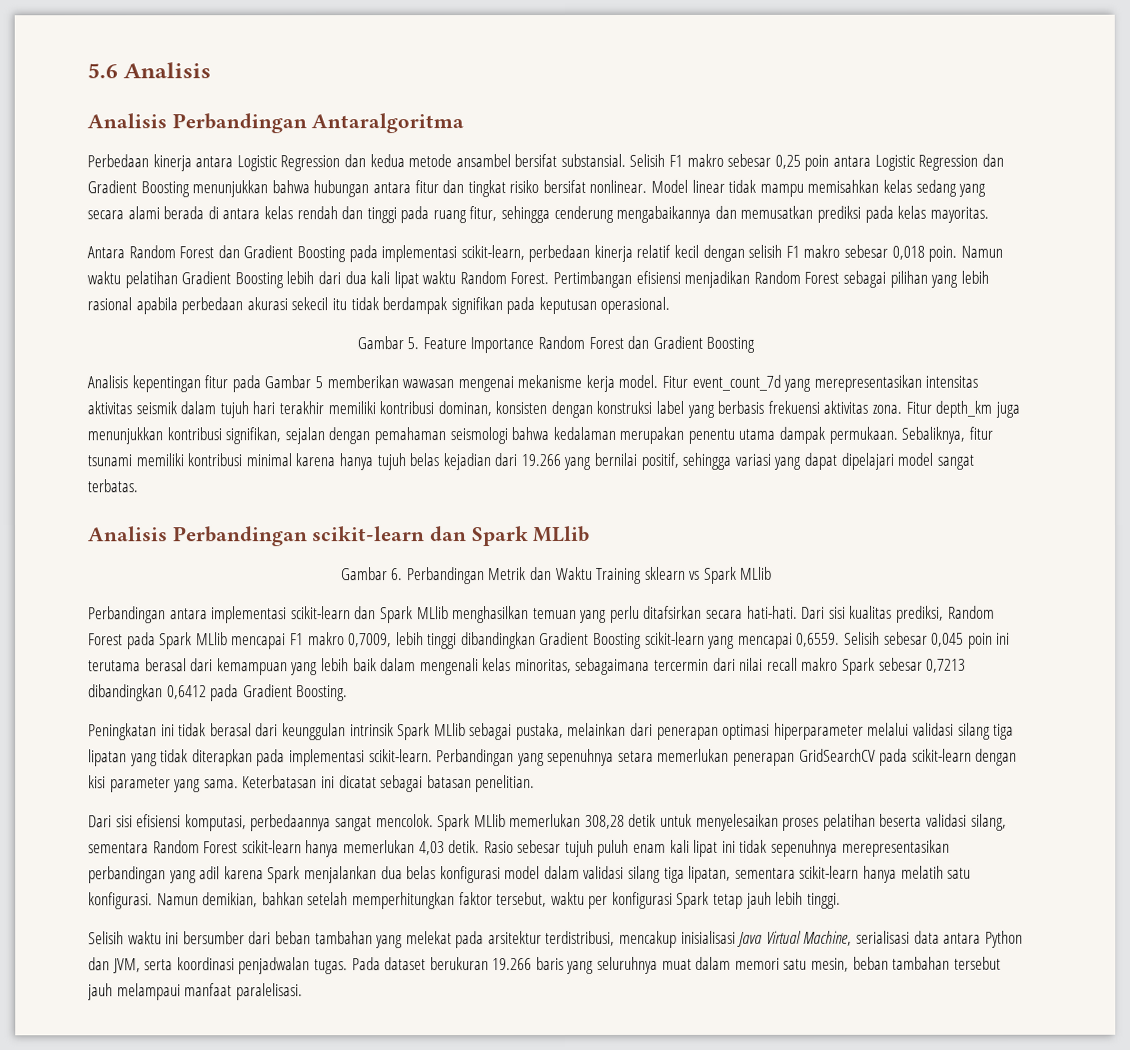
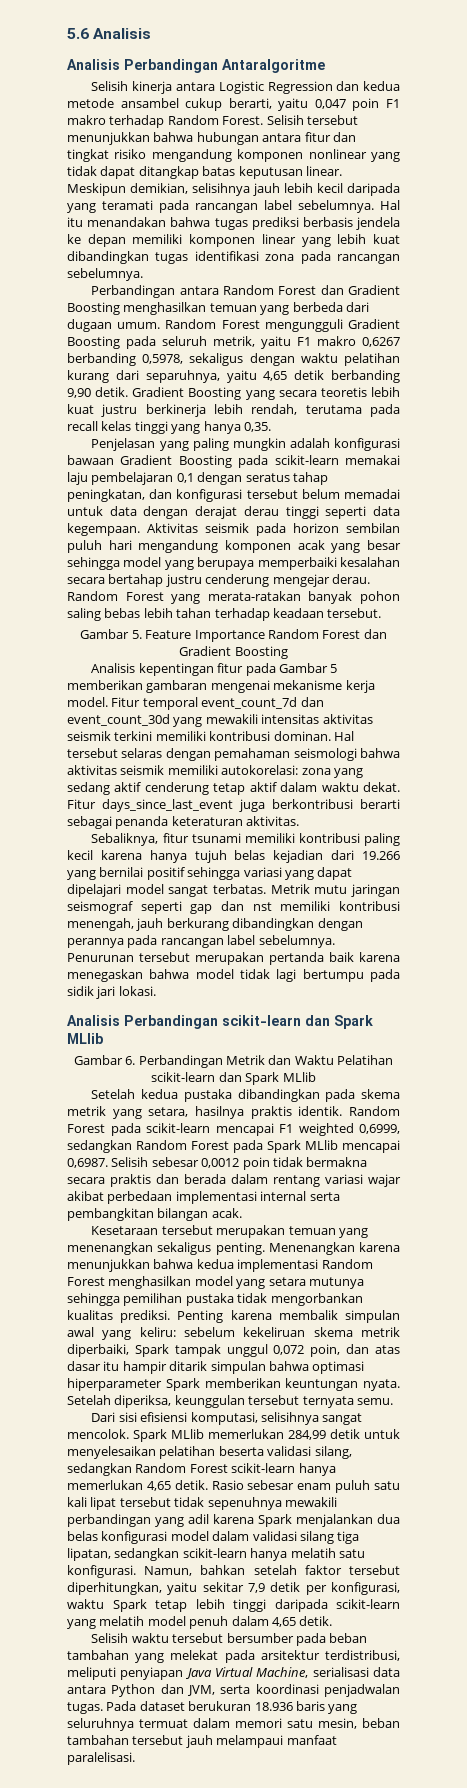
[311,113,465,134] [87,154,149,168] Antaralgoritma // Perbedaan -> [222,59,325,73] [91,81,129,91] Antaralgoritme // Selisih
[514,153,1004,171] [87,180,190,198] bersifat substansial. Selisih F1 makro sebesar 0,25 poin antara Logistic Regression dan Gradient Boosting -> [185,98,400,111] [67,115,358,128] cukup berarti, yaitu 0,047 poin F1 makro terhadap Random Forest. Selisih tersebut
[542,179,987,197] [87,205,989,224] [87,244,1003,263] [87,270,989,289] [87,296,671,315] bersifat nonlinear. Model linear tidak mampu memisahkan kelas sedang yang secara alami berada di antara kelas rendah dan tinggi pada ruang fitur, sehingga cenderung mengabaikannya dan memusatkan prediksi pada kelas mayoritas. // Antara Random Forest dan Gradient Boosting pada implementasi scikit-learn, perbedaan kinerja relatif kecil dengan selisih F1 makro sebesar 0,018 poin. Namun waktu pelatihan Gradient Boosting lebih dari dua kali lipat waktu Random Forest. Pertimbangan efisiensi menjadikan Random Forest sebagai pilihan yang lebih rasional apabila perbedaan akurasi sekecil itu tidak berdampak signifikan pada keputusan operasional. -> [151,149,400,162] [67,166,342,179] [67,183,400,196] [67,200,400,213] [67,217,400,230] [67,234,400,247] [67,251,400,264] [67,268,143,281] [91,285,400,298] [67,302,369,315] [67,319,400,332] [67,336,400,349] [67,353,400,366] [67,370,401,383] [67,387,400,400] [67,404,400,417] [67,421,271,434] [91,438,400,451] [67,455,400,468] [67,472,328,485] [67,489,400,502] [67,506,400,519] [67,523,400,536] [67,540,401,553] [67,557,400,570] [67,574,370,587] [67,591,400,604] [67,608,382,621] mengandung komponen nonlinear yang tidak dapat ditangkap batas keputusan linear. Meskipun demikian, selisihnya jauh lebih kecil daripada yang teramati pada rancangan label sebelumnya. Hal itu menandakan bahwa tugas prediksi berbasis jendela ke depan memiliki komponen linear yang lebih kuat dibandingkan tugas identifikasi zona pada rancangan sebelumnya. // Perbandingan antara Random Forest dan Gradient Boosting menghasilkan temuan yang berbeda dari dugaan umum. Random Forest mengungguli Gradient Boosting pada seluruh metrik, yaitu F1 makro 0,6267 berbanding 0,5978, sekaligus dengan waktu pelatihan kurang dari separuhnya, yaitu 4,65 detik berbanding 9,90 detik. Gradient Boosting yang secara teoretis lebih kuat justru berkinerja lebih rendah, terutama pada recall kelas tinggi yang hanya 0,35. // Penjelasan yang paling mungkin adalah konfigurasi bawaan Gradient Boosting pada scikit-learn memakai laju pembelajaran 0,1 dengan seratus tahap peningkatan, dan konfigurasi tersebut belum memadai untuk data dengan derajat derau tinggi seperti data kegempaan. Aktivitas seismik pada horizon sembilan puluh hari mengandung komponen acak yang besar sehingga model yang berupaya memperbaiki kesalahan secara bertahap justru cenderung mengejar derau. Random Forest yang merata-ratakan banyak pohon saling bebas lebih tahan terhadap keadaan tersebut.
[402,379,455,389] wawasan -> [146,680,208,693] gambaran
[691,374,979,392] [87,400,1020,419] [87,426,898,445] event_count_7d yang merepresentasikan intensitas aktivitas seismik dalam tujuh hari terakhir memiliki kontribusi dominan, konsisten dengan konstruksi label yang berbasis frekuensi aktivitas zona. Fitur depth_km juga menunjukkan kontribusi signifikan, sejalan dengan pemahaman seismologi bahwa kedalaman merupakan penentu utama dampak permukaan. -> [142,697,324,710] [67,714,373,727] [67,731,354,741] [67,748,400,761] [67,765,363,778] [67,782,400,795] [67,799,400,812] [67,816,300,829] temporal event_count_7d dan event_count_30d yang mewakili intensitas aktivitas seismik terkini memiliki kontribusi dominan. Hal tersebut selaras dengan pemahaman seismologi bahwa aktivitas seismik memiliki autokorelasi: zona yang sedang aktif cenderung tetap aktif dalam waktu dekat. Fitur days_since_last_event juga berkontribusi berarti sebagai penanda keteraturan aktivitas. //
[245,453,292,467] minimal -> [363,833,400,846] [67,850,93,860] paling kecil
[640,452,679,470] positif, -> [146,867,185,880] positif
(138, 486) none -> [270,884,400,897] [67,901,400,914] [67,918,363,931] [67,935,335,948] [67,952,400,965] [67,969,400,982] [67,986,156,999] Metrik mutu jaringan seismograf seperti gap dan nst memiliki kontribusi menengah, jauh berkurang dibandingkan dengan perannya pada rancangan label sebelumnya. Penurunan tersebut merupakan pertanda baik karena menegaskan bahwa model tidak lagi bertumpu pada sidik jari lokasi.
[596,566,773,584] [88,605,945,624] Training sklearn vs Spark MLlib // Perbandingan antara implementasi scikit-learn dan Spark MLlib menghasilkan temuan yang perlu ditafsirkan secara hati-hati. Dari sisi kualitas prediksi, -> [337,1055,394,1065] [151,1072,316,1085] [91,1089,400,1102] [67,1106,400,1119] [67,1123,400,1136] [67,1140,132,1153] Pelatihan scikit-learn dan Spark MLlib // Setelah kedua pustaka dibandingkan pada skema metrik yang setara, hasilnya praktis identik. Random Forest pada scikit-learn mencapai F1 weighted 0,6999, sedangkan
[289,631,1011,650] [88,657,967,676] [88,684,349,702] [88,722,1015,741] [88,748,1018,767] [88,775,536,793] F1 makro 0,7009, lebih tinggi dibandingkan Gradient Boosting scikit-learn yang mencapai 0,6559. Selisih sebesar 0,045 poin ini terutama berasal dari kemampuan yang lebih baik dalam mengenali kelas minoritas, sebagaimana tercermin dari nilai recall makro Spark sebesar 0,7213 dibandingkan 0,6412 pada Gradient Boosting. // Peningkatan ini tidak berasal dari keunggulan intrinsik Spark MLlib sebagai pustaka, melainkan dari penerapan optimasi hiperparameter melalui validasi silang tiga lipatan yang tidak diterapkan pada implementasi scikit-learn. Perbandingan yang sepenuhnya setara memerlukan penerapan GridSearchCV pada scikit-learn dengan kisi parameter yang sama. Keterbatasan ini dicatat sebagai batasan penelitian. -> [67,1157,368,1170] [67,1174,401,1187] [67,1191,340,1204] [67,1208,242,1221] [91,1225,368,1238] [67,1242,400,1255] [67,1259,373,1272] [67,1276,364,1289] [67,1293,363,1306] [67,1310,400,1323] [67,1327,400,1340] [67,1344,400,1357] [67,1361,365,1374] [67,1378,400,1391] [67,1395,393,1408] 0,6987. Selisih sebesar 0,0012 poin tidak bermakna secara praktis dan berada dalam rentang variasi wajar akibat perbedaan implementasi internal serta pembangkitan bilangan acak. // Kesetaraan tersebut merupakan temuan yang menenangkan sekaligus penting. Menenangkan karena menunjukkan bahwa kedua implementasi Random Forest menghasilkan model yang setara mutunya sehingga pemilihan pustaka tidak mengorbankan kualitas prediksi. Penting karena membalik simpulan awal yang keliru: sebelum kekeliruan skema metrik diperbaiki, Spark tampak unggul 0,072 poin, dan atas dasar itu hampir ditarik simpulan bahwa optimasi hiperparameter Spark memberikan keuntungan nyata. Setelah diperiksa, keunggulan tersebut ternyata semu.
[250,814,332,832] perbedaannya -> [260,1412,319,1425] selisihnya
[584,814,625,829] 308,28 -> [288,1430,326,1440] 284,99
[782,817,820,831] proses -> (156, 1452) none
[88,842,149,854] sementara -> [67,1463,132,1476] sedangkan
[418,841,445,856] 4,03 -> [146,1481,171,1491] 4,65
[564,839,736,858] tujuh puluh enam kali lipat ini -> [297,1480,400,1493] [67,1497,171,1510] enam puluh satu kali lipat tersebut
[841,839,950,857] merepresentasikan -> [284,1497,337,1507] mewakili
[734,867,796,879] sementara -> [114,1548,180,1561] sedangkan
[156,891,841,910] Namun demikian, bahkan setelah memperhitungkan faktor tersebut, waktu per konfigurasi Spark tetap jauh lebih tinggi. -> [144,1565,400,1576] [67,1582,400,1595] [67,1599,400,1612] [67,1616,333,1629] Namun, bahkan setelah faktor tersebut diperhitungkan, yaitu sekitar 7,9 detik per konfigurasi, waktu Spark tetap lebih tinggi daripada scikit-learn yang melatih model penuh dalam 4,65 detik.
[165,931,272,945] ini bersumber dari -> [172,1633,326,1646] tersebut bersumber pada
[619,930,736,948] mencakup inisialisasi -> [67,1667,184,1680] meliputi penyiapan
[492,958,533,971] 19.266 -> [254,1702,293,1711] 18.936
[661,958,692,970] muat -> [139,1719,188,1728] termuat

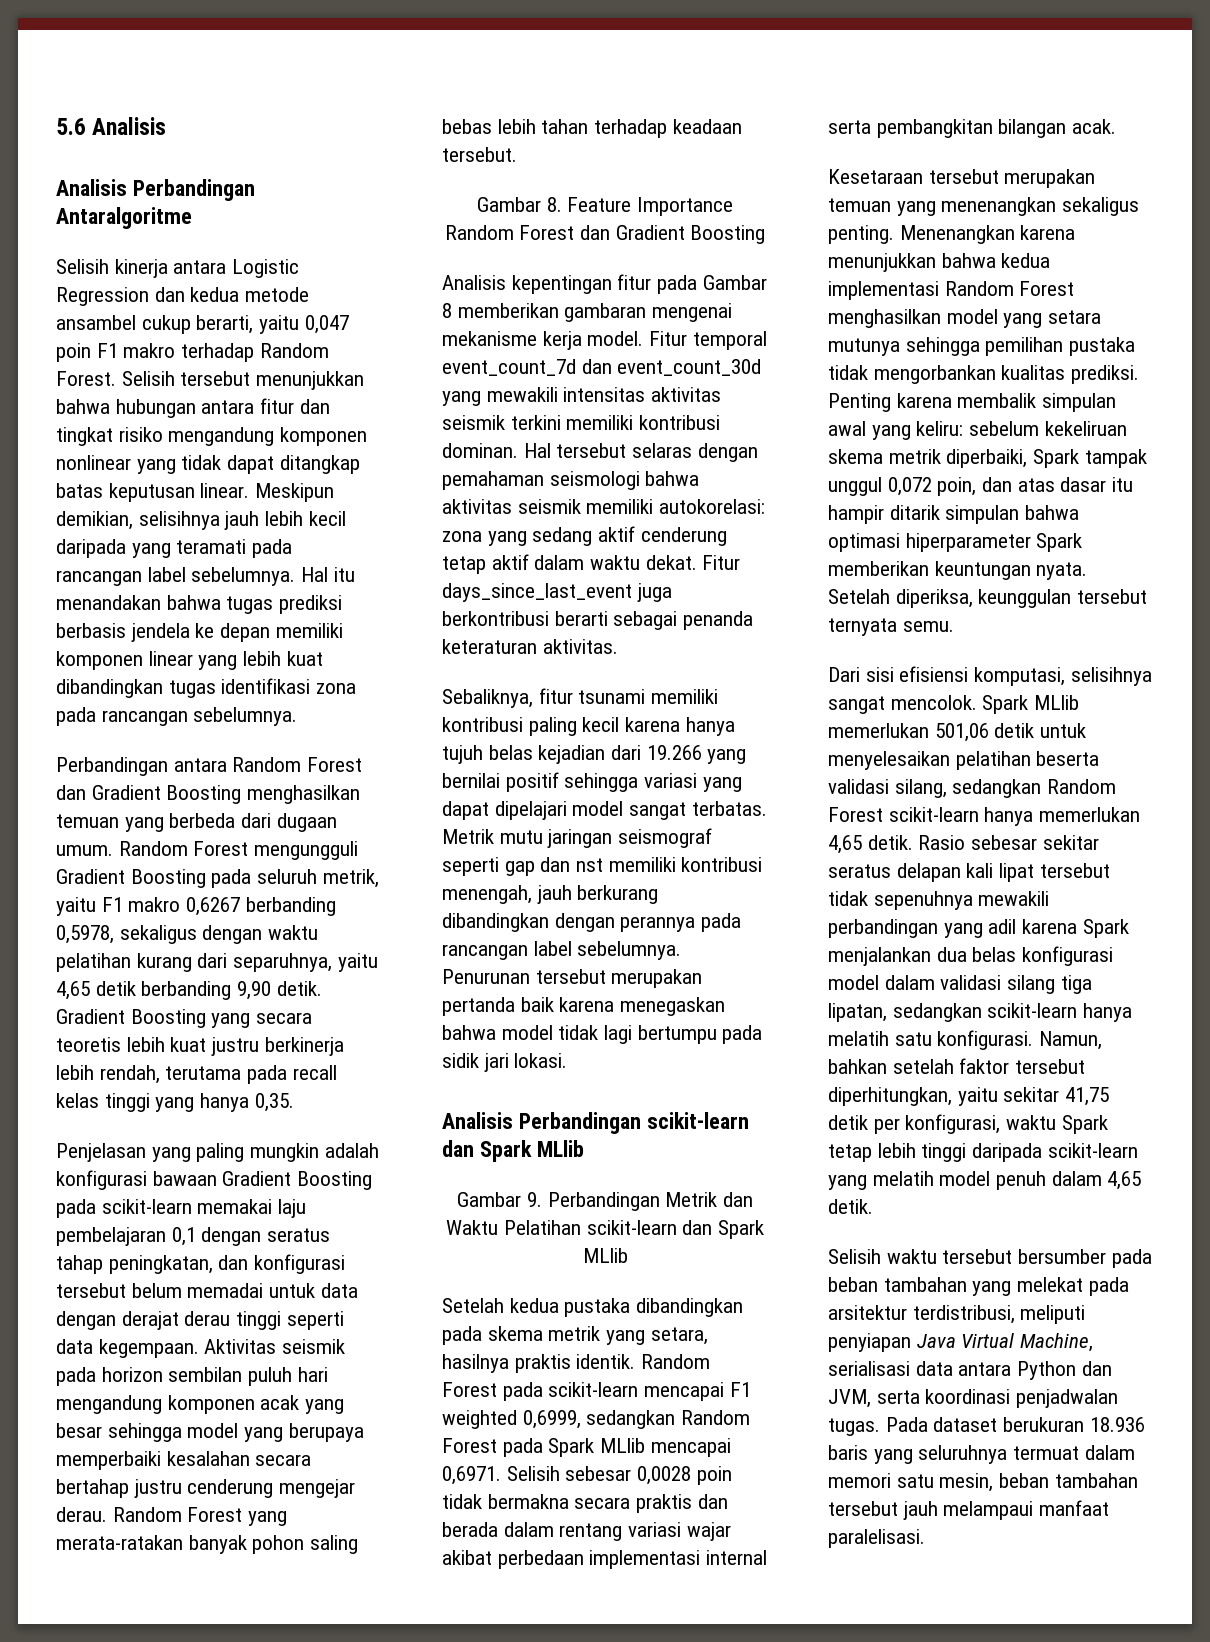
[131,630,142,639] 5. -> [546,197,562,212] 8.
[330,664,338,673] 5 -> [442,303,452,318] 8
[125,1056,136,1065] 6. -> [526,1192,542,1207] 9.
[67,1158,108,1168] 0,6987. -> [442,1466,501,1485] 0,6971.
[201,1158,240,1168] 0,0012 -> [637,1466,692,1485] 0,0028
[288,1430,326,1440] 284,99 -> [934,723,989,742] 501,06
[297,1480,400,1493] enam puluh satu -> [1042,835,1099,850] [828,863,961,882] sekitar seratus delapan
[248,1583,265,1593] 7,9 -> [1065,1087,1110,1106] 41,75

